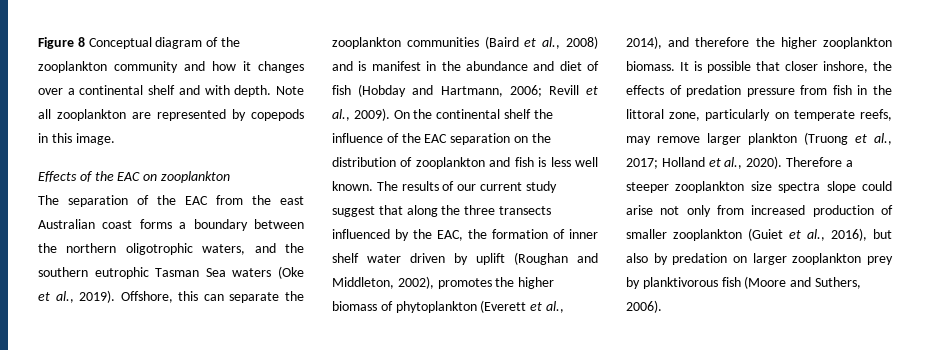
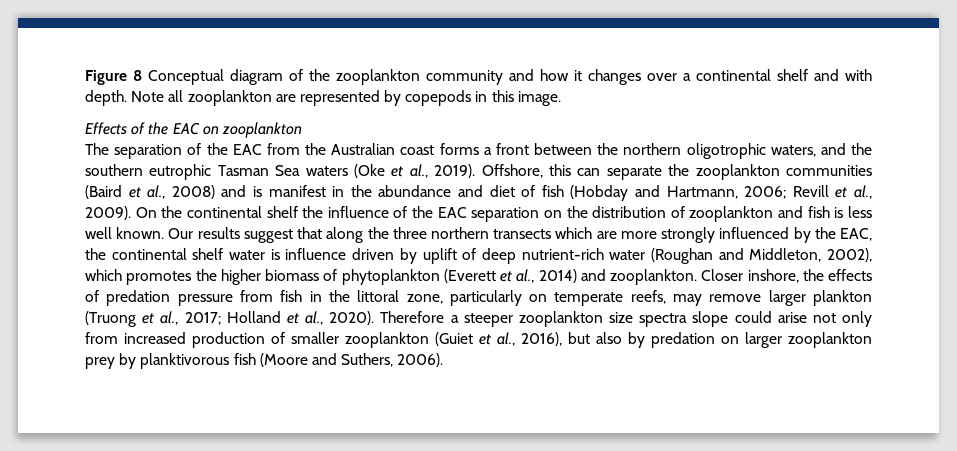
[280,196,304,205] east -> (326, 149) none
[193,219,248,231] boundary -> [495,143,529,155] front
[376,181,557,193] The results of our current study -> [168,227,240,239] Our results
[498,206,551,215] transects -> [431,227,716,243] northern transects which are more strongly
[492,229,598,239] [332,253,505,265] formation of inner shelf water driven by uplift -> [111,248,646,264] continental shelf water is influence driven by uplift of deep nutrient-rich water
(434, 282) none -> [85,269,122,281] which
[626,36,892,49] [626,61,818,73] 2014), and therefore the higher zooplankton biomass. It is possible that closer -> [538,269,744,285] 2014) and zooplankton. Closer

